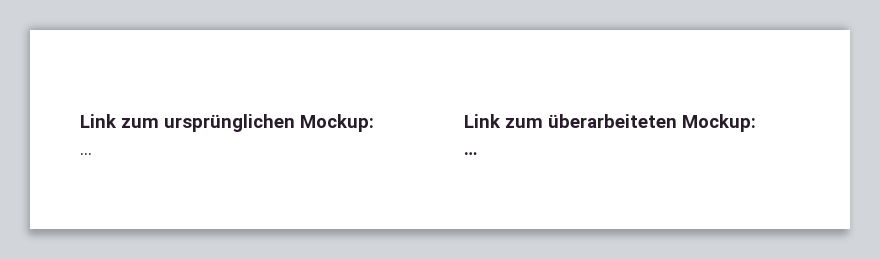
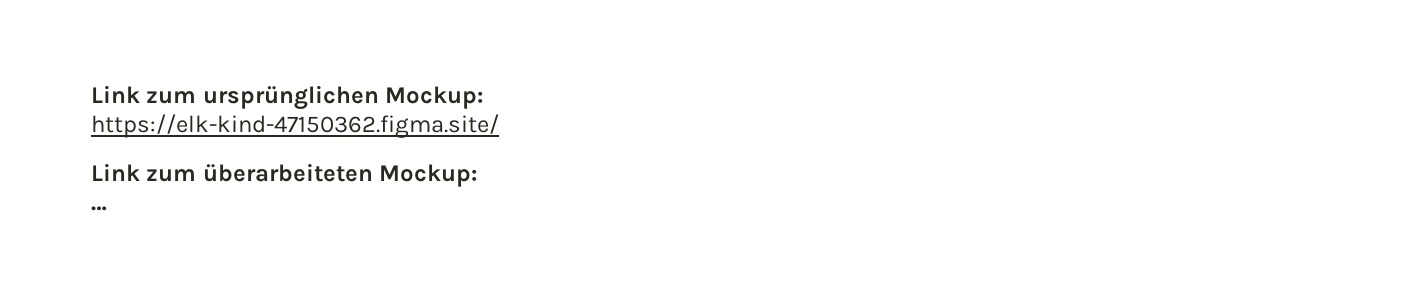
[80,152,92,155] … -> [91,114,499,138] https://elk-kind-47150362.figma.site/

